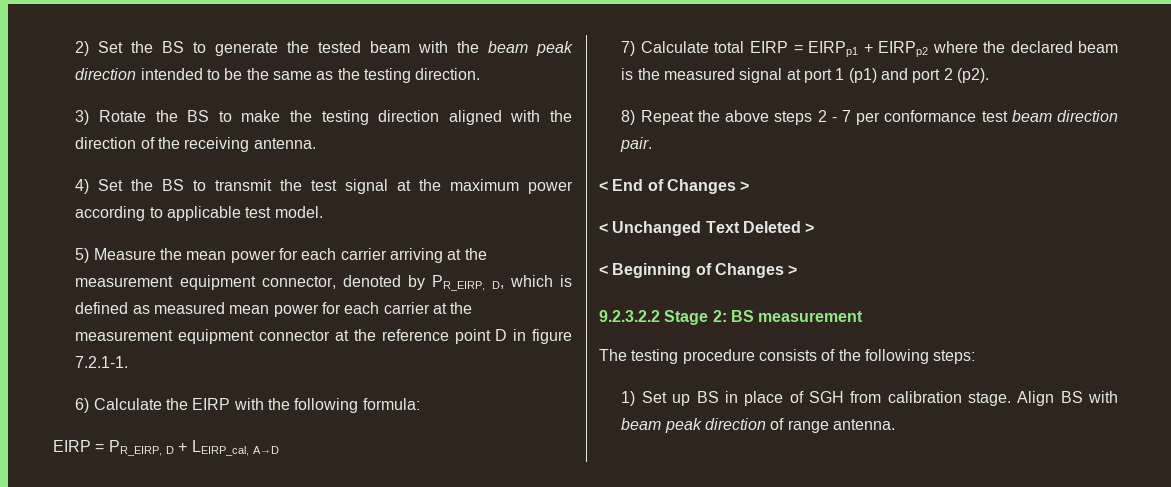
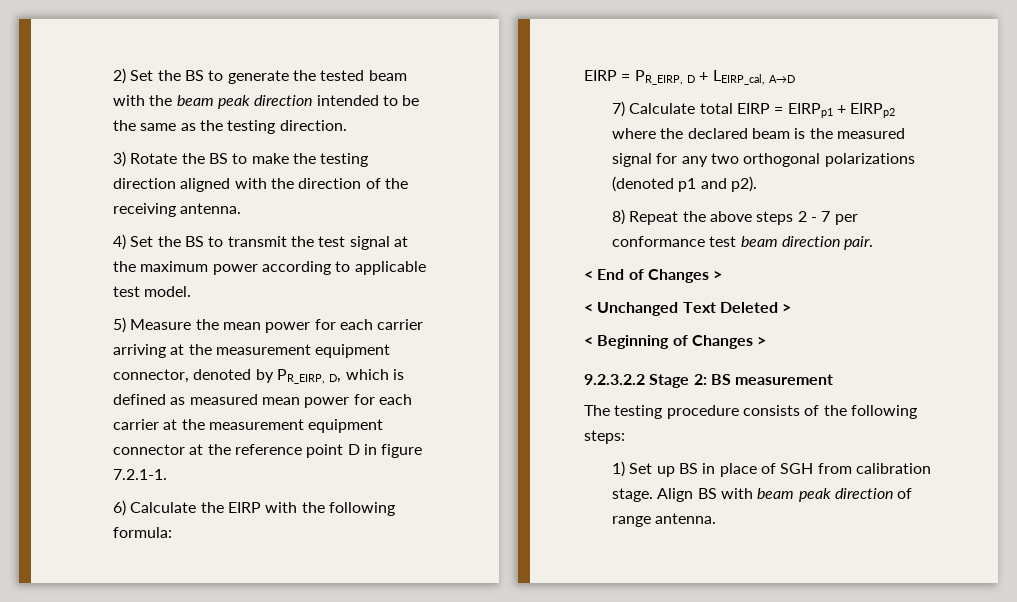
[786,68,990,83] at port 1 (p1) and port 2 (p2). -> [656,153,915,167] [611,176,757,192] for any two orthogonal polarizations (denoted p1 and p2).

